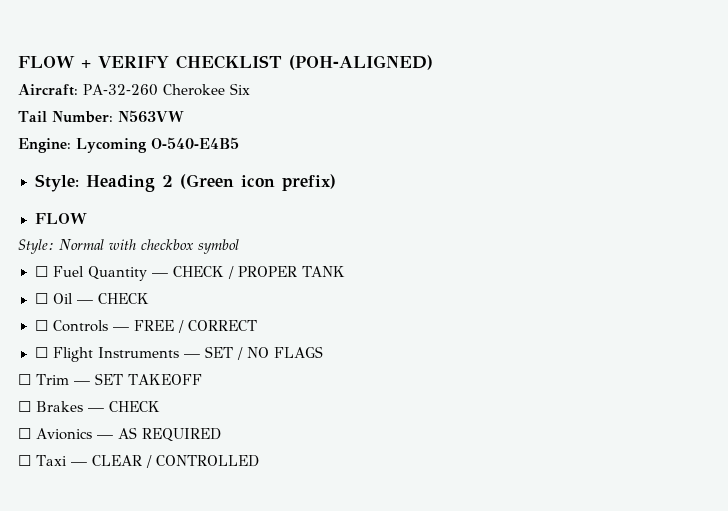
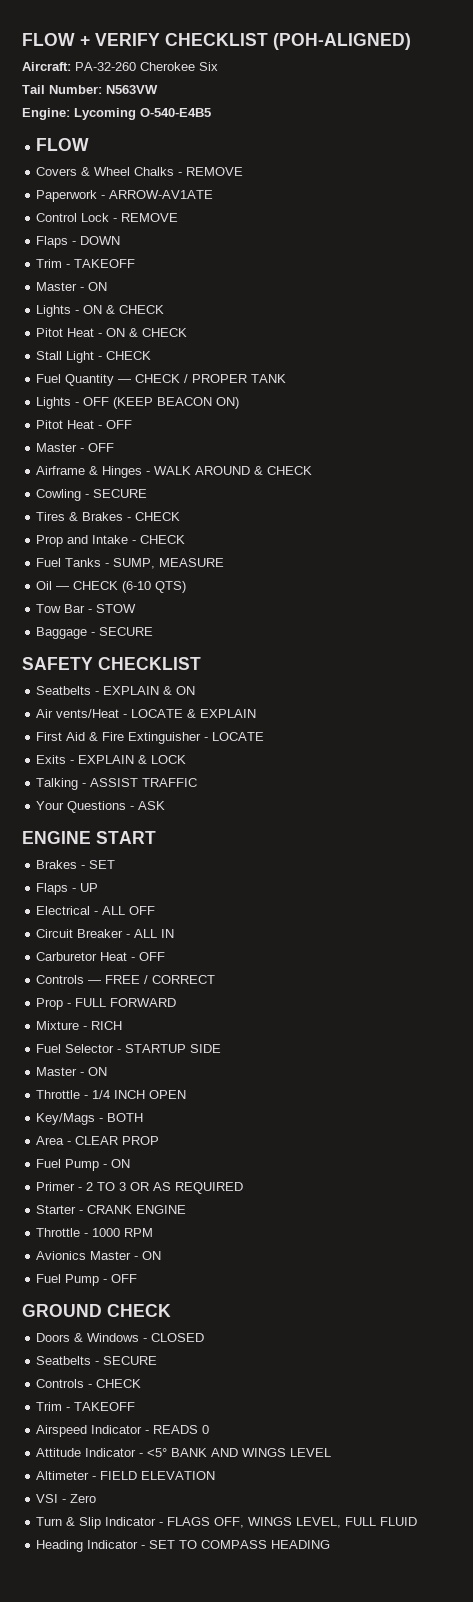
[34,174,336,192] [34,213,87,224] [18,239,239,254] [34,266,48,277] Style: Heading 2 (Green icon prefix) // FLOW // Style: Normal with checkbox symbol // ☐ -> [36,138,90,151] [36,167,244,176] [36,190,214,202] [36,213,179,222] [36,236,121,248] [36,259,136,268] [36,282,108,291] [36,305,165,317] [36,328,188,337] [36,351,152,363] FLOW // Covers & Wheel Chalks - REMOVE // Paperwork - ARROW-AV1ATE // Control Lock - REMOVE // Flaps - DOWN // Trim - TAKEOFF // Master - ON // Lights - ON & CHECK // Pitot Heat - ON & CHECK // Stall Light - CHECK //
[34,293,149,304] [34,320,48,331] ☐ Oil — CHECK // ☐ -> [36,397,240,409] [36,420,133,429] [36,443,115,452] [36,466,313,478] [36,489,148,501] [36,512,181,521] [36,535,186,547] [36,558,225,569] [36,581,187,593] [36,604,137,613] [36,627,154,639] [22,657,201,670] [36,686,196,695] [36,709,257,718] [36,732,265,744] [36,755,187,764] [36,778,198,790] [36,801,166,813] [22,831,156,844] [36,860,116,869] [36,883,99,895] [36,906,156,915] [36,929,175,938] [36,952,166,961] Lights - OFF (KEEP BEACON ON) // Pitot Heat - OFF // Master - OFF // Airframe & Hinges - WALK AROUND & CHECK // Cowling - SECURE // Tires & Brakes - CHECK // Prop and Intake - CHECK // Fuel Tanks - SUMP, MEASURE // Oil — CHECK (6-10 QTS) // Tow Bar - STOW // Baggage - SECURE // SAFETY CHECKLIST // Seatbelts - EXPLAIN & ON // Air vents/Heat - LOCATE & EXPLAIN // First Aid & Fire Extinguisher - LOCATE // Exits - EXPLAIN & LOCK // Talking - ASSIST TRAFFIC // Your Questions - ASK // ENGINE START // Brakes - SET // Flaps - UP // Electrical - ALL OFF // Circuit Breaker - ALL IN // Carburetor Heat - OFF //
[34,346,323,362] [18,373,202,385] [18,401,160,412] [18,427,221,442] [18,455,259,468] ☐ Flight Instruments — SET / NO FLAGS // ☐ Trim — SET TAKEOFF // ☐ Brakes — CHECK // ☐ Avionics — AS REQUIRED // ☐ Taxi — CLEAR / CONTROLLED -> [36,998,177,1010] [36,1021,123,1030] [36,1044,222,1053] [36,1067,108,1076] [36,1090,187,1099] [36,1113,144,1125] [36,1136,160,1145] [36,1159,131,1171] [36,1182,244,1194] [36,1205,187,1214] [36,1228,154,1237] [36,1251,162,1260] [36,1274,138,1286] [22,1304,171,1317] [36,1333,205,1342] [36,1356,158,1365] [36,1379,142,1388] [36,1402,136,1411] [36,1425,210,1437] [36,1448,332,1457] [36,1471,216,1480] [36,1494,97,1503] [36,1517,418,1529] [36,1540,331,1552] Prop - FULL FORWARD // Mixture - RICH // Fuel Selector - STARTUP SIDE // Master - ON // Throttle - 1/4 INCH OPEN // Key/Mags - BOTH // Area - CLEAR PROP // Fuel Pump - ON // Primer - 2 TO 3 OR AS REQUIRED // Starter - CRANK ENGINE // Throttle - 1000 RPM // Avionics Master - ON // Fuel Pump - OFF // GROUND CHECK // Doors & Windows - CLOSED // Seatbelts - SECURE // Controls - CHECK // Trim - TAKEOFF // Airspeed Indicator - READS 0 // Attitude Indicator - <5° BANK AND WINGS LEVEL // Altimeter - FIELD ELEVATION // VSI - Zero // Turn & Slip Indicator - FLAGS OFF, WINGS LEVEL, FULL FLUID // Heading Indicator - SET TO COMPASS HEADING

